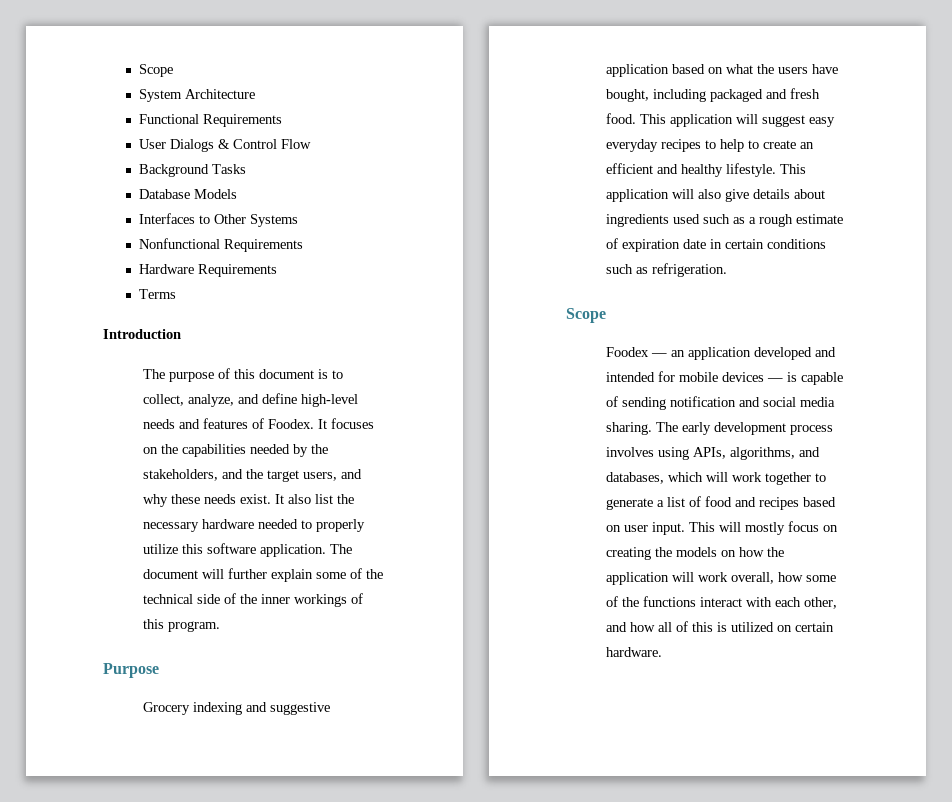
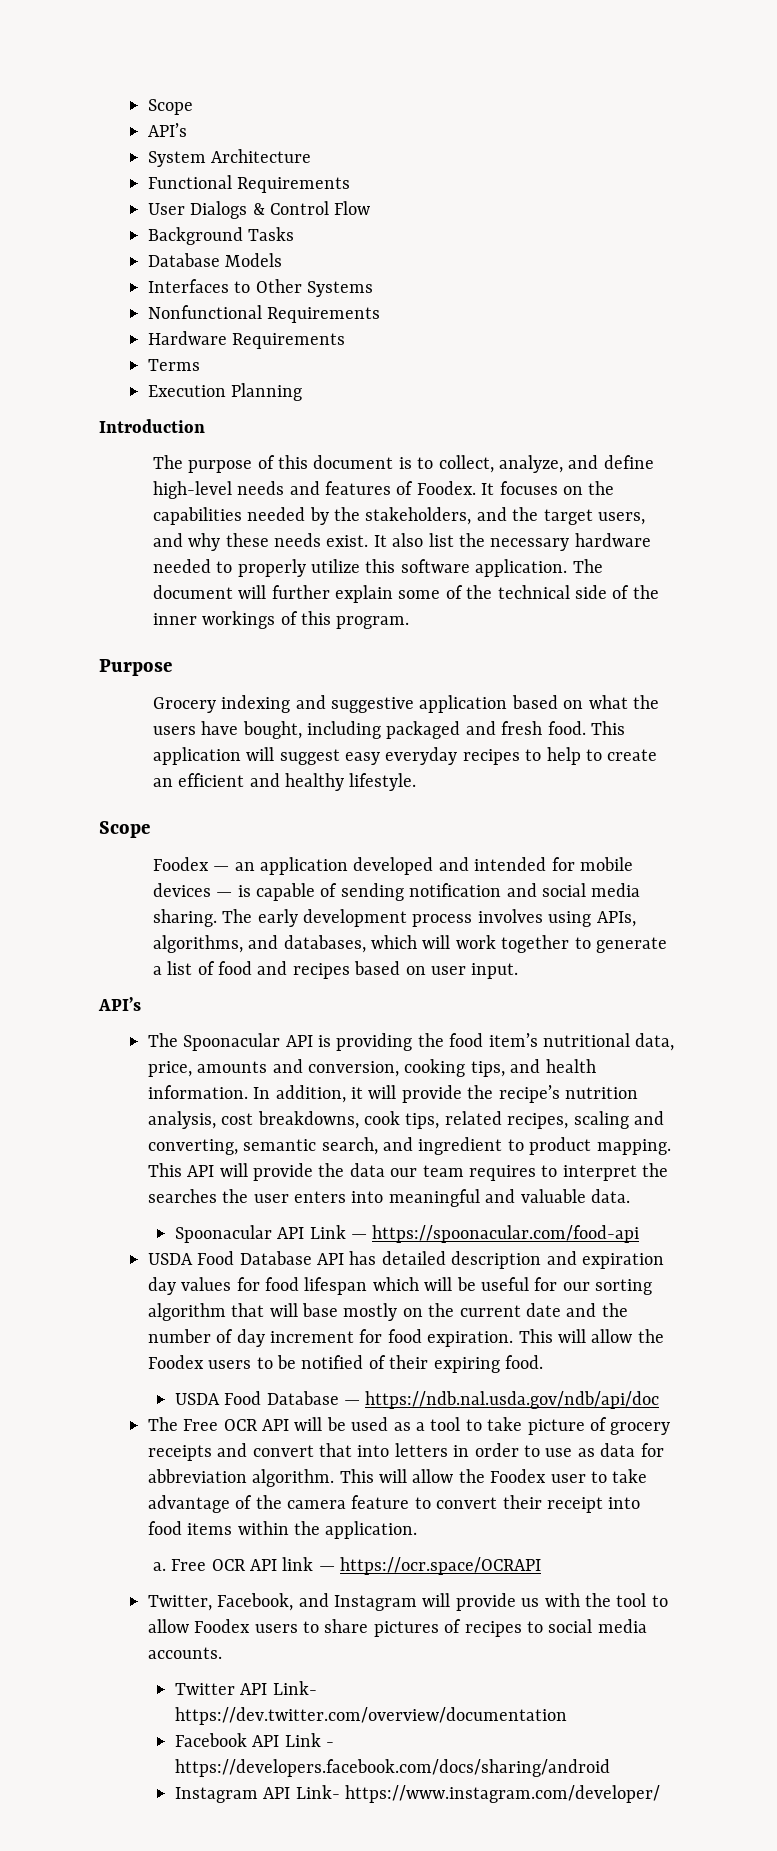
[138,64,173,77] Scope -> [147,99,193,115] [147,123,187,137] Scope // API’s
(176, 294) none -> [147,383,303,401] // Execution Planning
[779,164,806,174] [605,189,825,202] [605,214,843,227] [605,238,826,252] [605,263,727,277] This application will also give details about ingredients used such as a rough estimate of expiration date in certain conditions such as refrigeration. -> (417, 782) none
[688,521,838,535] [605,547,784,560] [605,572,836,585] [605,596,837,609] [605,621,834,632] [605,647,662,657] This will mostly focus on creating the models on how the application will work overall, how some of the functions interact with each other, and how all of this is utilized on certain hardware. -> [98,997,141,1011] [147,1033,675,1051] [147,1059,596,1077] [147,1085,639,1103] [147,1111,665,1129] [147,1137,671,1155] [147,1163,669,1181] [147,1189,631,1207] [174,1225,640,1243] [147,1251,665,1269] [147,1277,653,1295] [147,1303,628,1321] [147,1329,664,1347] [147,1355,544,1373] [174,1391,660,1409] [147,1417,671,1435] [147,1443,664,1461] [147,1469,648,1487] [147,1495,641,1513] [147,1521,418,1539] [152,1557,542,1575] [147,1593,668,1611] [147,1619,647,1637] [147,1647,222,1659] [174,1681,317,1695] [174,1707,567,1725] [174,1733,334,1747] [174,1759,610,1777] [174,1785,660,1803] // API’s // The Spoonacular API is providing the food item’s nutritional data, price, amounts and conversion, cooking tips, and health information. In addition, it will provide the recipe’s nutrition analysis, cost breakdowns, cook tips, related recipes, scaling and converting, semantic search, and ingredient to product mapping. This API will provide the data our team requires to interpret the searches the user enters into meaningful and valuable data. // Spoonacular API Link — https://spoonacular.com/food-api // USDA Food Database API has detailed description and expiration day values for food lifespan which will be useful for our sorting algorithm that will base mostly on the current date and the number of day increment for food expiration. This will allow the Foodex users to be notified of their expiring food. // USDA Food Database — https://ndb.nal.usda.gov/ndb/api/doc // The Free OCR API will be used as a tool to take picture of grocery receipts and convert that into letters in order to use as data for abbreviation algorithm. This will allow the Foodex user to take advantage of the camera feature to convert their receipt into food items within the application. // a. Free OCR API link — https://ocr.space/OCRAPI // Twitter, Facebook, and Instagram will provide us with the tool to allow Foodex users to share pictures of recipes to social media accounts. // Twitter API Link- https://dev.twitter.com/overview/documentation // Facebook API Link - https://developers.facebook.com/docs/sharing/android // Instagram API Link- https://www.instagram.com/developer/

